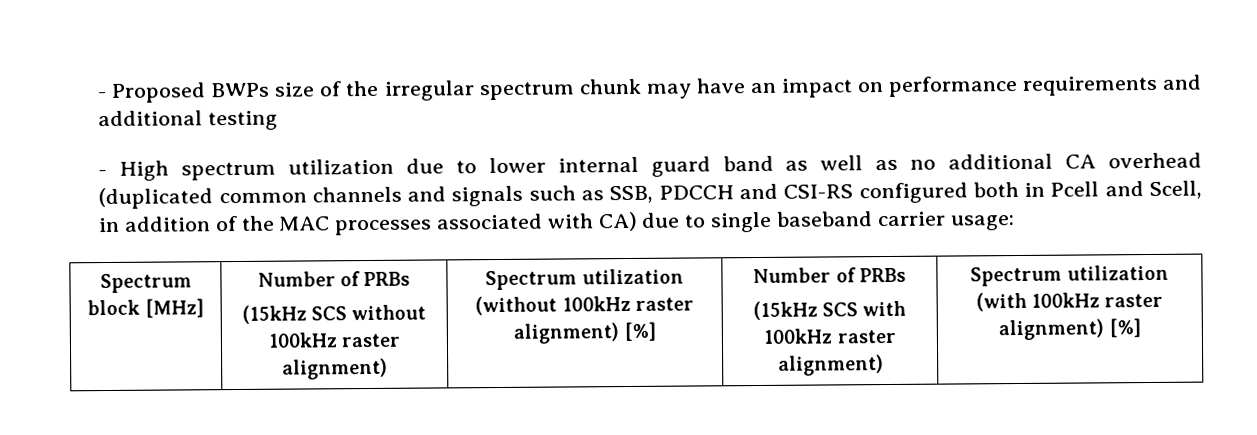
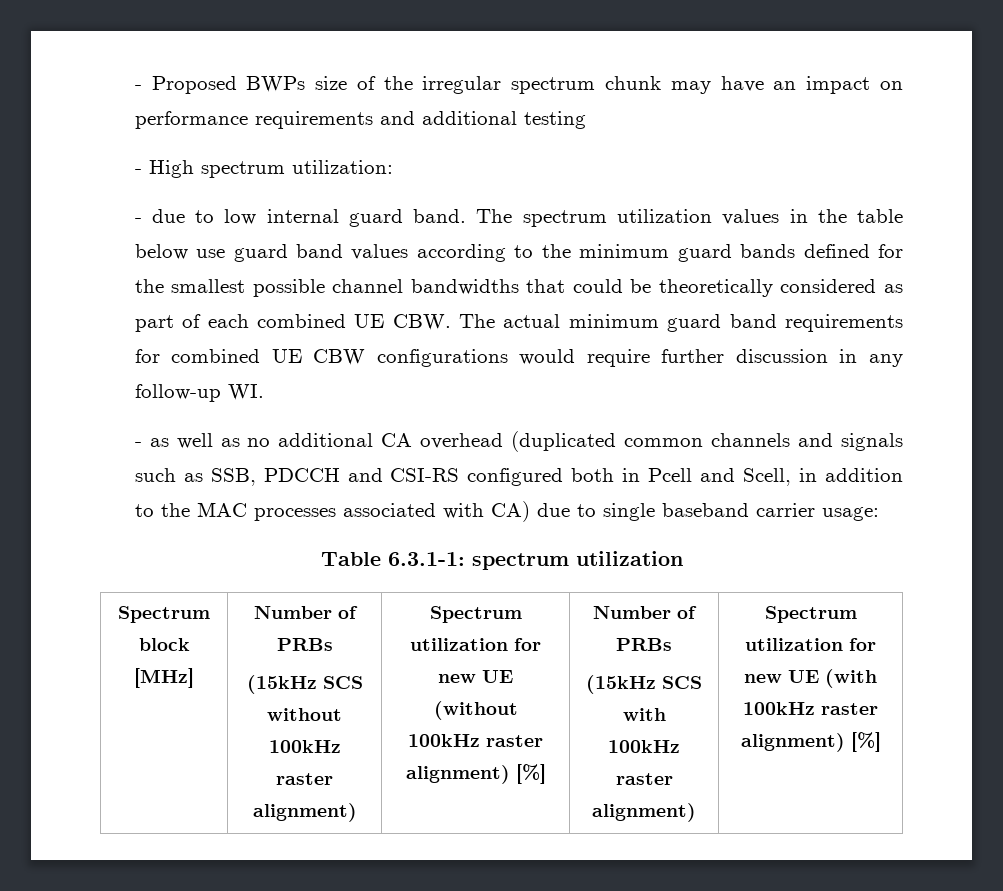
[287,157,546,175] utilization due to lower -> [291,160,393,174] [134,209,257,225] utilization: // - due to low
[722,155,774,172] band -> [413,209,903,227] [134,244,903,262] [134,279,903,297] [134,314,903,332] [134,349,903,367] [134,384,264,402] [134,442,142,447] band. The spectrum utilization values in the table below use guard band values according to the minimum guard bands defined for the smallest possible channel bandwidths that could be theoretically considered as part of each combined UE CBW. The actual minimum guard band requirements for combined UE CBW configurations would require further discussion in any follow-up WI. // -
[214,216,238,232] of -> [134,504,154,517] to
(1015, 223) none -> [320,551,683,570] // Table 6.3.1-1: spectrum utilization
(684, 276) none -> [514,638,541,651] [438,670,513,683] for new UE
(1169, 272) none -> [849,638,877,651] [744,670,820,683] for new UE

